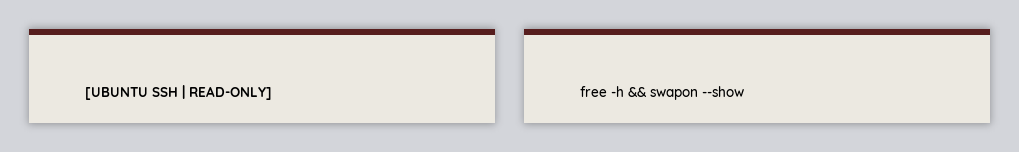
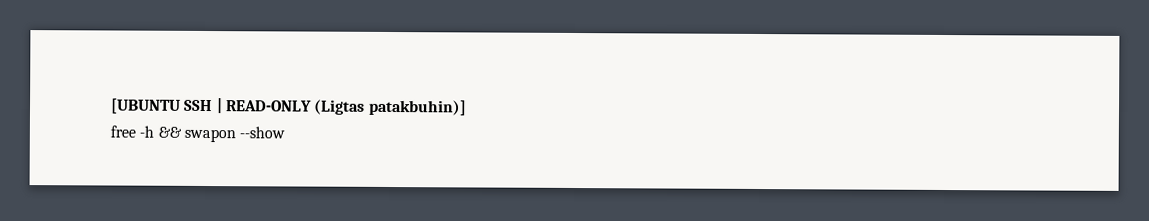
[189,86,272,100] READ-ONLY] -> [224,99,467,116] READ-ONLY (Ligtas patakbuhin)]

